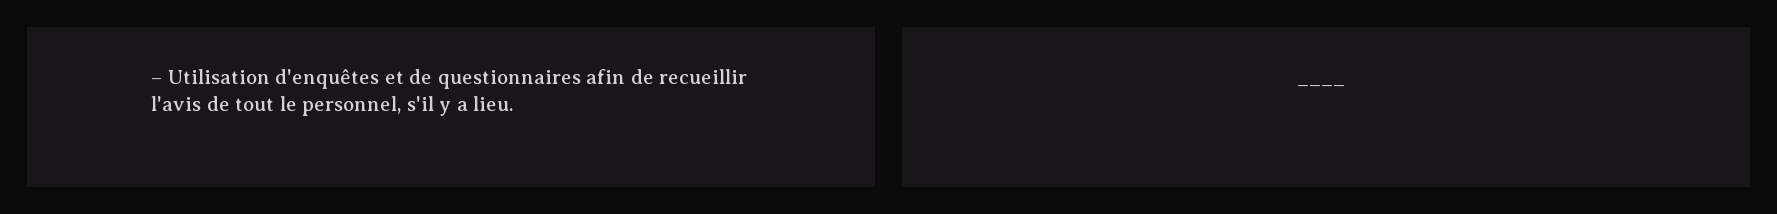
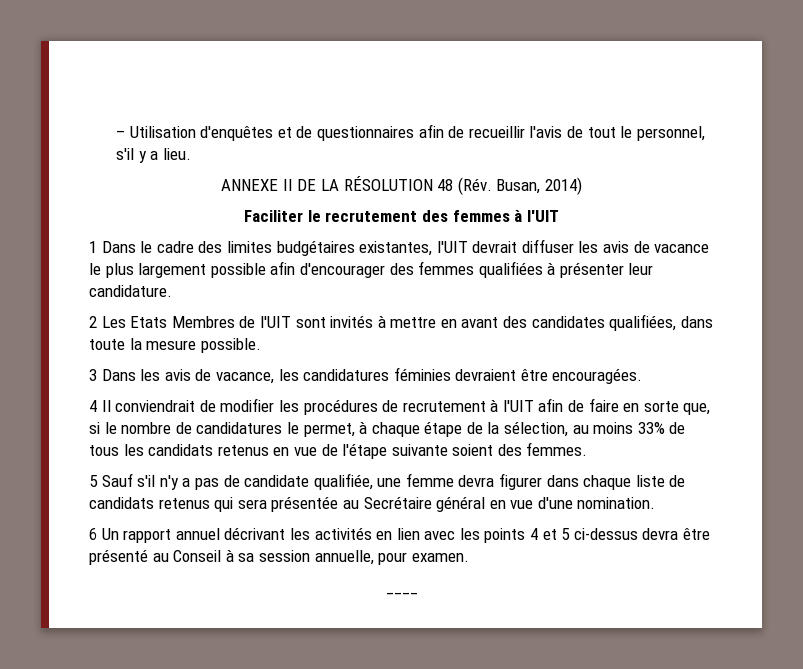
(514, 103) none -> [221,176,582,195] [244,210,559,222] [89,239,710,256] [89,261,654,278] [89,285,172,297] [89,314,713,331] [89,338,261,353] [89,367,643,384] [89,398,711,415] [89,421,686,437] [89,442,588,459] [89,473,686,490] [89,496,656,512] [89,527,711,543] [89,549,469,565] // ANNEXE II DE LA RÉSOLUTION 48 (Rév. Busan, 2014) // Faciliter le recrutement des femmes à l'UIT // 1 Dans le cadre des limites budgétaires existantes, l'UIT devrait diffuser les avis de vacance le plus largement possible afin d'encourager des femmes qualifiées à présenter leur candidature. // 2 Les Etats Membres de l'UIT sont invités à mettre en avant des candidates qualifiées, dans toute la mesure possible. // 3 Dans les avis de vacance, les candidatures féminies devraient être encouragées. // 4 Il conviendrait de modifier les procédures de recrutement à l'UIT afin de faire en sorte que, si le nombre de candidatures le permet, à chaque étape de la sélection, au moins 33% de tous les candidats retenus en vue de l'étape suivante soient des femmes. // 5 Sauf s'il n'y a pas de candidate qualifiée, une femme devra figurer dans chaque liste de candidats retenus qui sera présentée au Secrétaire général en vue d'une nomination. // 6 Un rapport annuel décrivant les activités en lien avec les points 4 et 5 ci-dessus devra être présenté au Conseil à sa session annuelle, pour examen.

